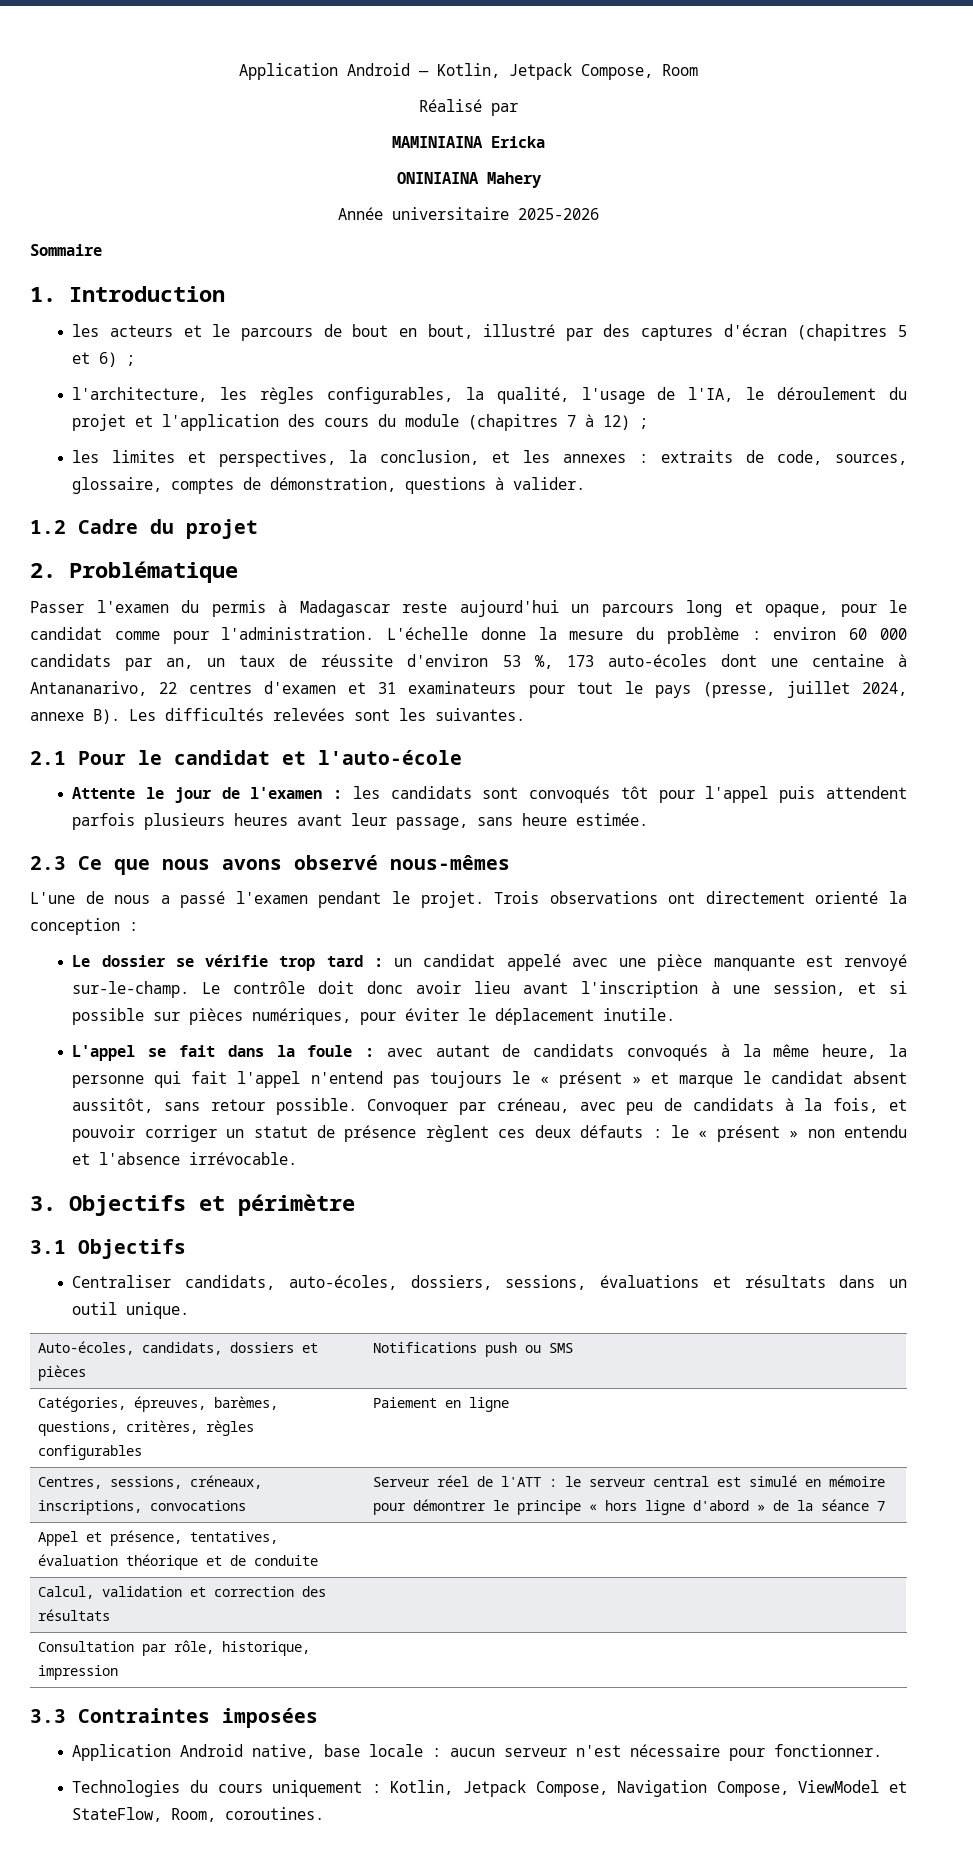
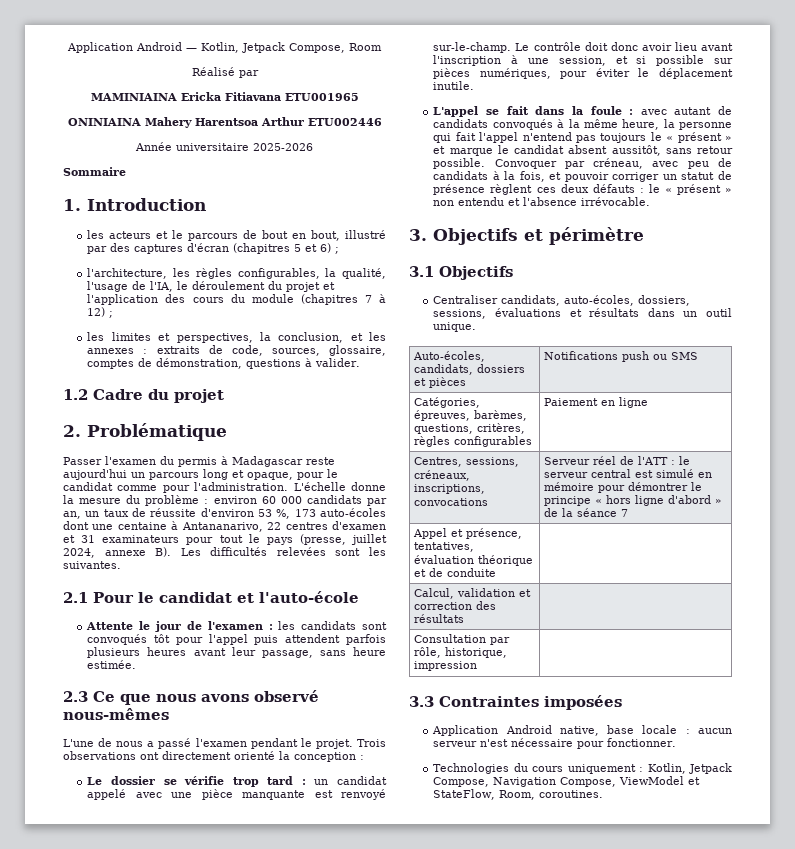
(545, 142) none -> [224,92,359,101] Fitiavana ETU001965
(541, 180) none -> [194,117,382,126] Harentsoa Arthur ETU002446

